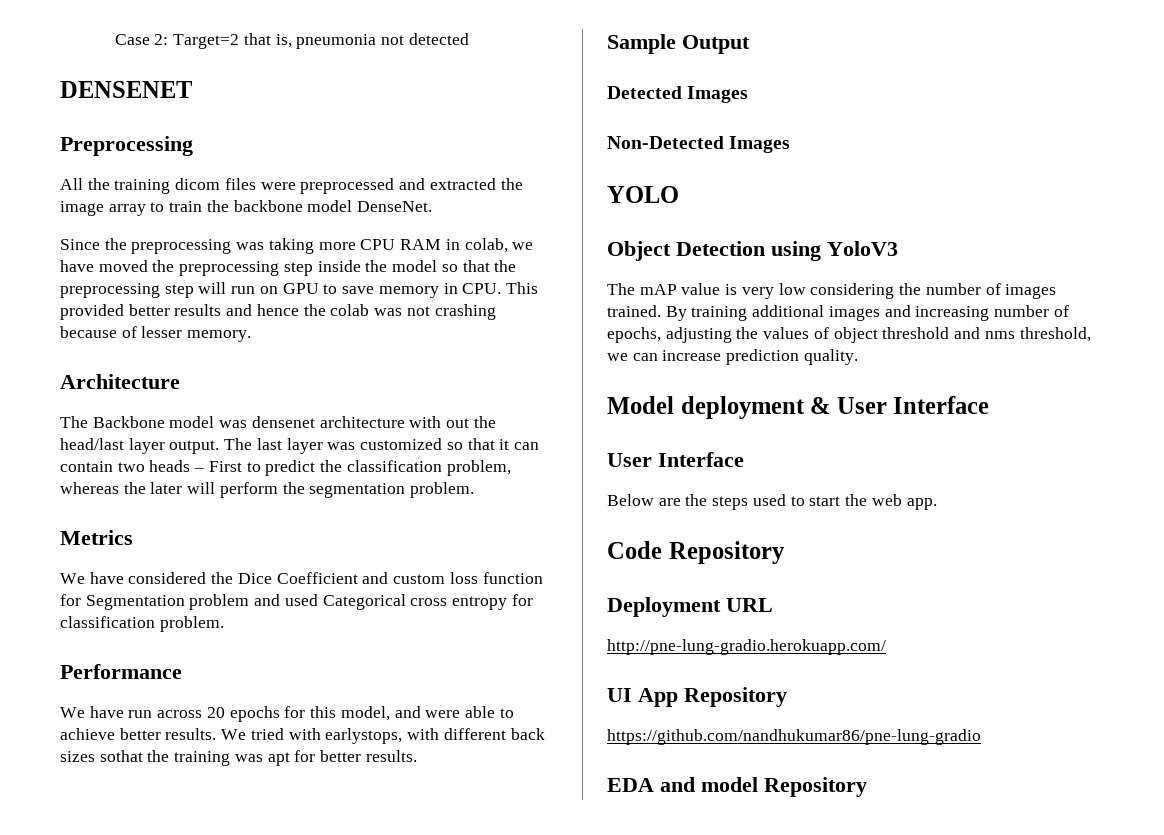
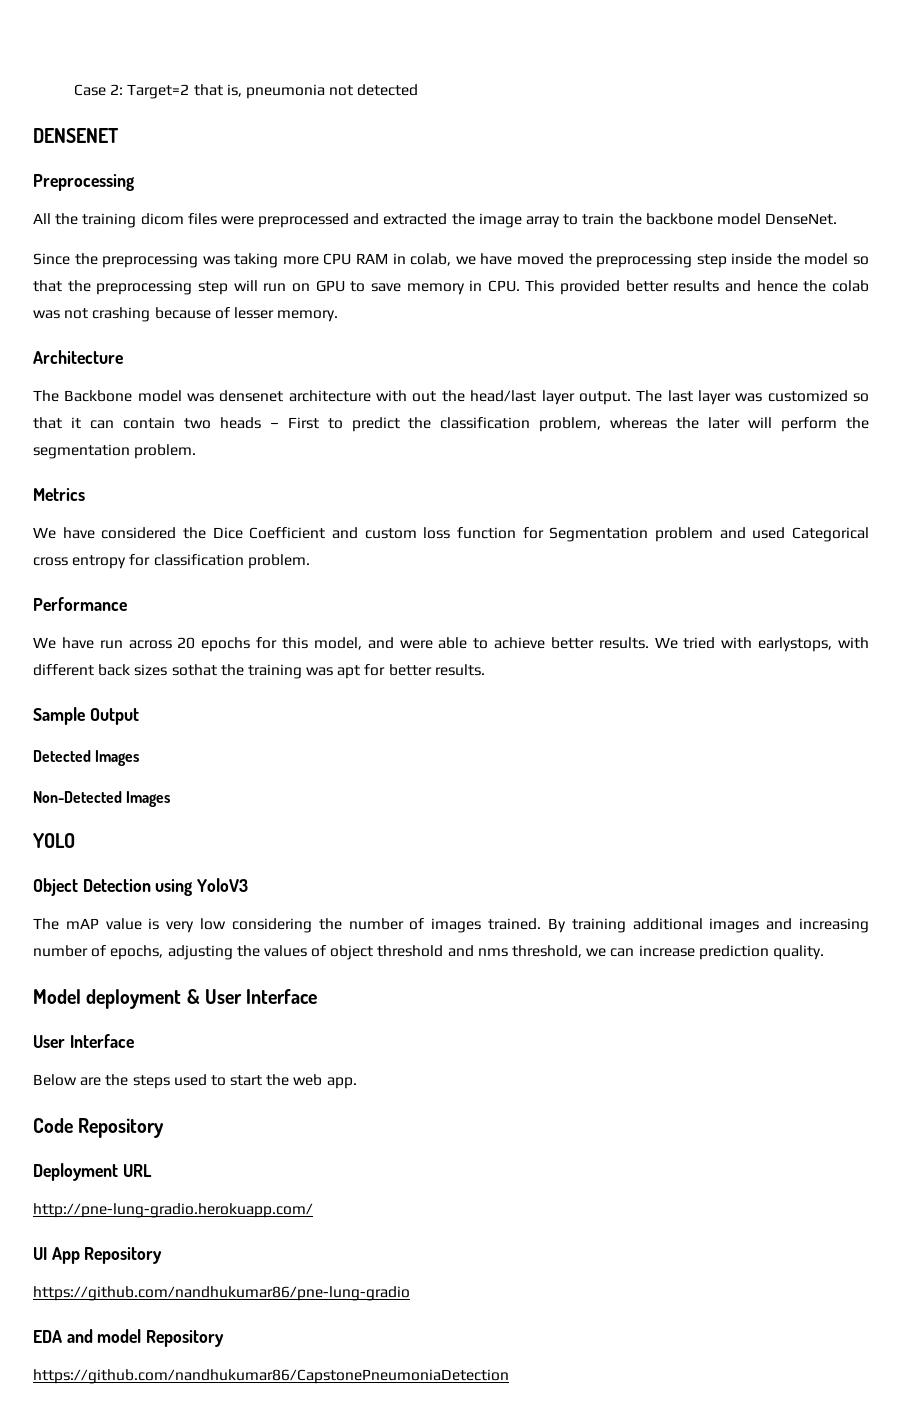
(867, 787) none -> [33,1369,509,1384] // https://github.com/nandhukumar86/CapstonePneumoniaDetection

